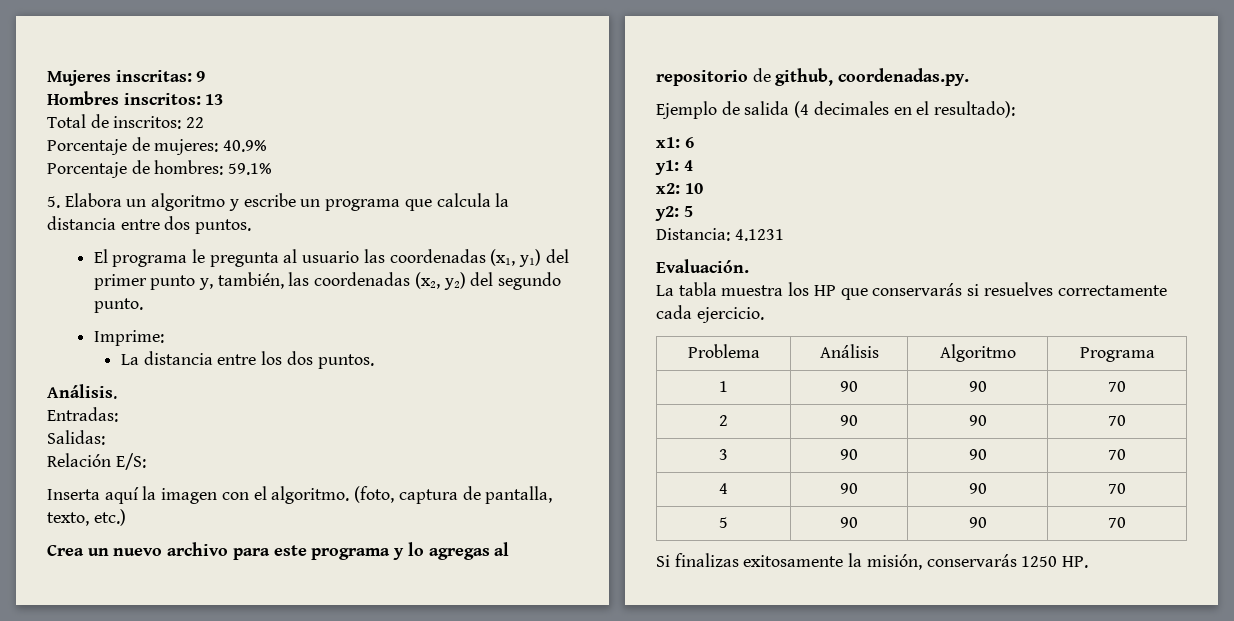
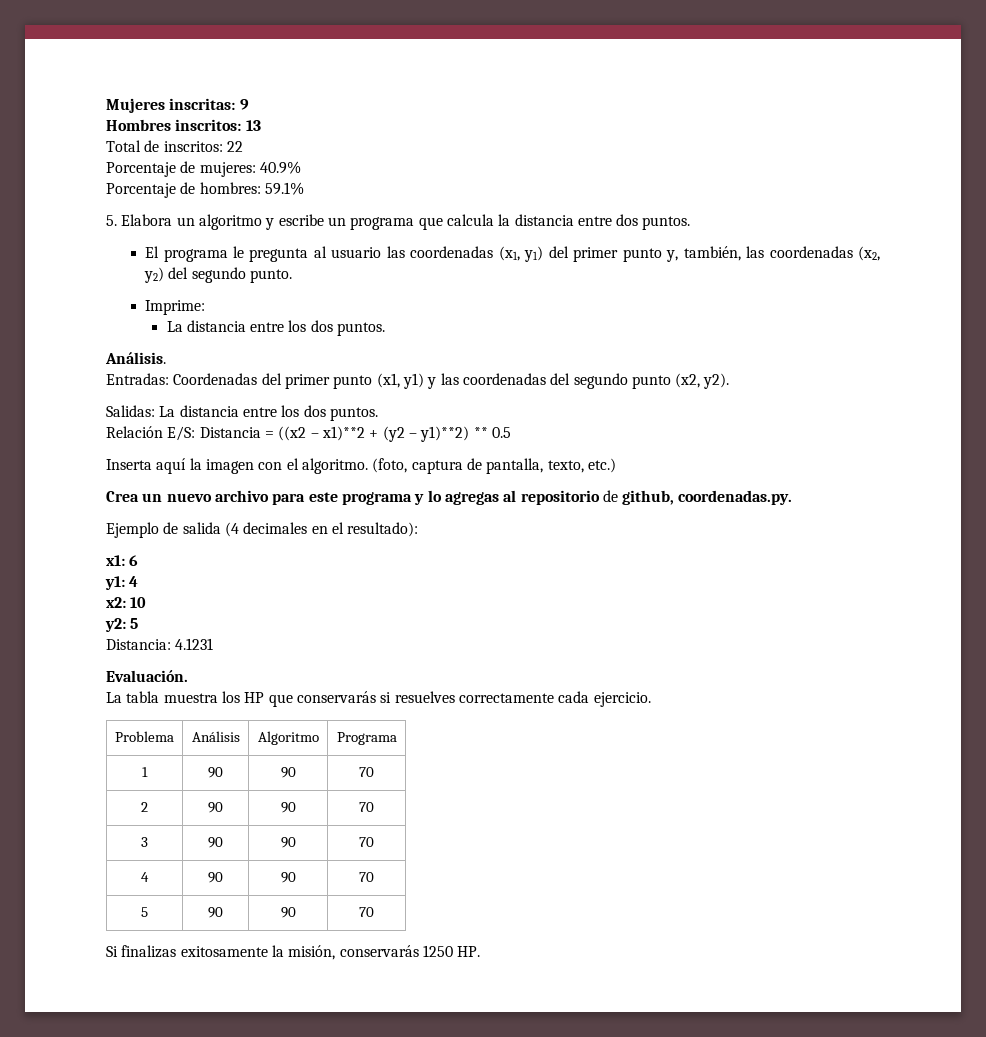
[47,430,105,445] [47,453,146,470] // Salidas: // Relación E/S: -> [173,373,730,389] [106,405,378,421] [106,426,511,442] Coordenadas del primer punto (x1, y1) y las coordenadas del segundo punto (x2, y2). // Salidas: La distancia entre los dos puntos. // Relación E/S: Distancia = ((x2 – x1)**2 + (y2 – y1)**2) ** 0.5

